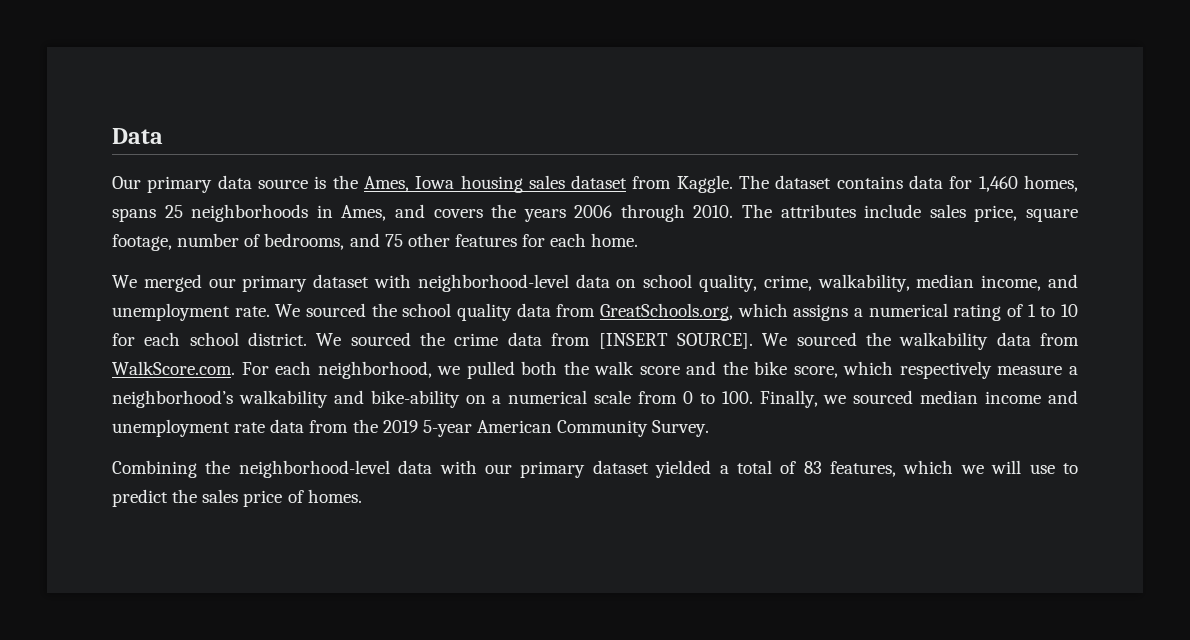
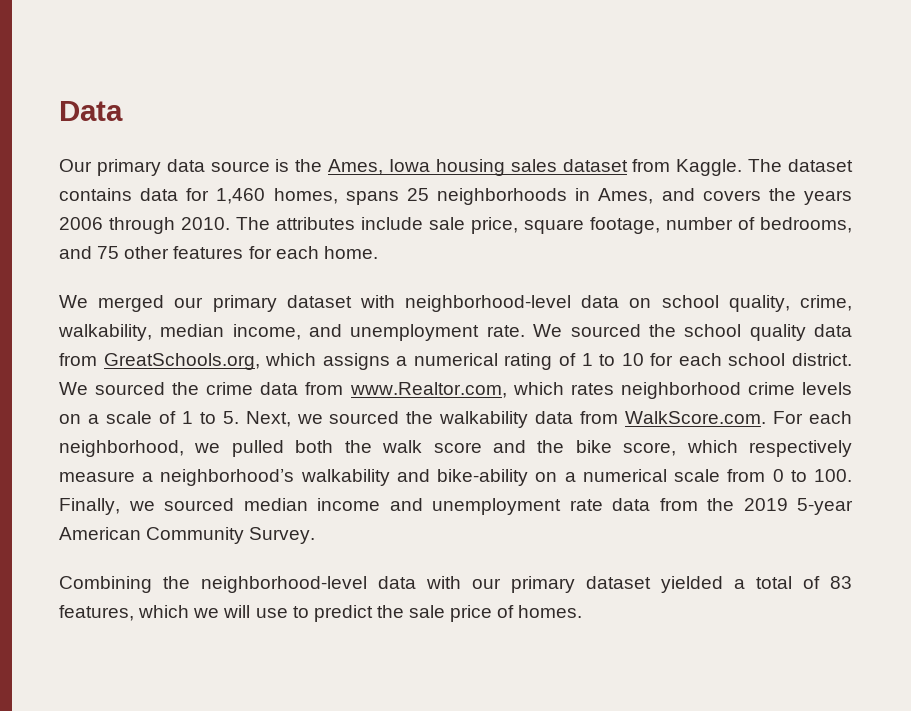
[929,204,966,218] sales -> [429,217,465,230] sale
[598,333,788,349] [INSERT SOURCE]. We -> [349,382,853,399] [59,411,323,427] www.Realtor.com, which rates neighborhood crime levels on a scale of 1 to 5. Next, we
[202,489,239,503] sales -> [409,605,446,618] sale

